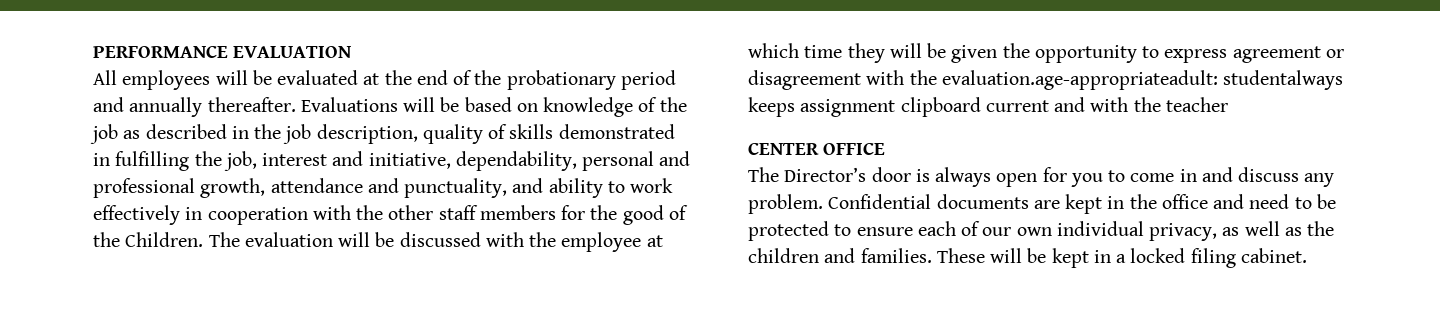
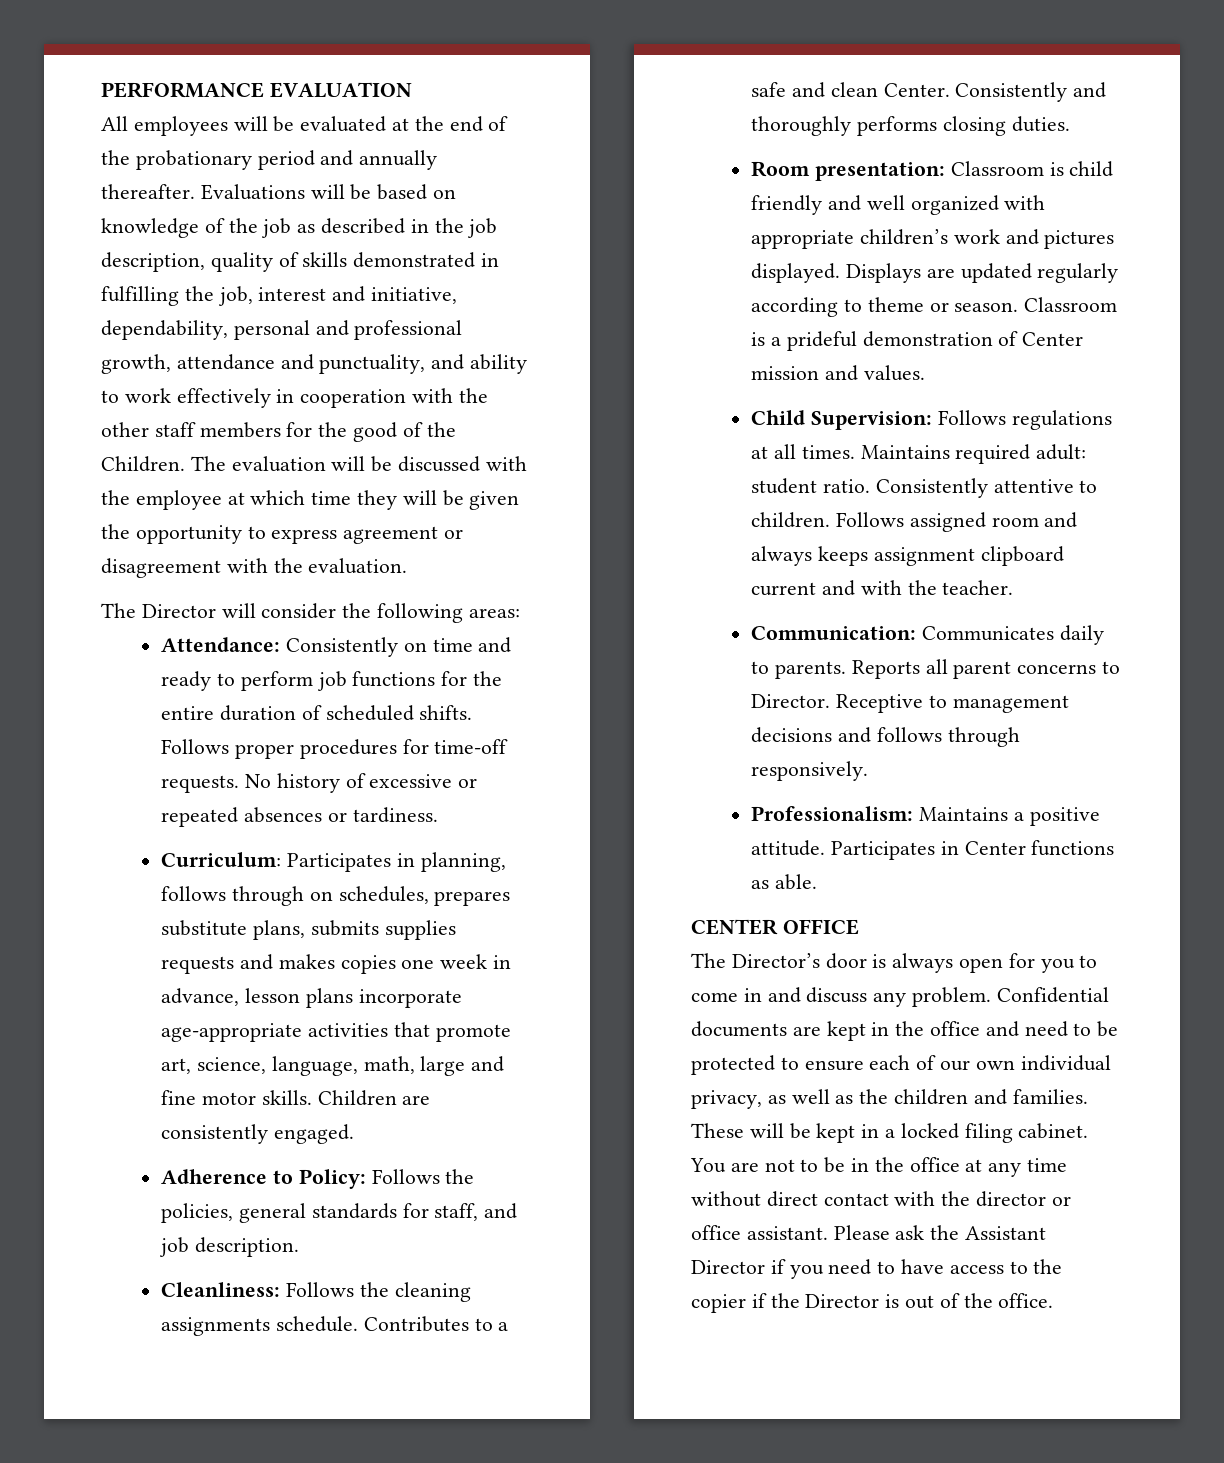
[941,70,1344,90] evaluation.age-appropriateadult: studentalways -> [308,558,408,574] [101,603,520,623] [161,637,512,657] [161,671,502,691] [161,705,473,721] [161,739,509,759] [161,773,478,793] [161,807,438,827] [161,852,506,872] [161,886,511,906] [161,920,456,940] [161,954,511,974] [161,988,462,1008] [161,1022,511,1042] [161,1056,505,1076] [161,1090,431,1106] [161,1124,354,1144] [161,1169,475,1189] [161,1203,518,1223] [159,1237,299,1257] [161,1282,471,1302] [161,1316,509,1336] [751,82,1107,102] [751,116,1070,136] [751,161,1114,181] [751,195,1046,215] [751,229,1115,249] [751,263,1119,283] [751,297,1118,317] [751,331,1084,351] [751,365,925,381] [751,410,1112,430] [751,444,1087,464] [751,478,1098,498] [751,512,1078,532] [751,546,813,566] evaluation. // The Director will consider the following areas: // Attendance: Consistently on time and ready to perform job functions for the entire duration of scheduled shifts. Follows proper procedures for time-off requests. No history of excessive or repeated absences or tardiness. // Curriculum: Participates in planning, follows through on schedules, prepares substitute plans, submits supplies requests and makes copies one week in advance, lesson plans incorporate age-appropriate activities that promote art, science, language, math, large and fine motor skills. Children are consistently engaged. // Adherence to Policy: Follows the policies, general standards for staff, and job description. // Cleanliness: Follows the cleaning assignments schedule. Contributes to a safe and clean Center. Consistently and thoroughly performs closing duties. // Room presentation: Classroom is child friendly and well organized with appropriate children’s work and pictures displayed. Displays are updated regularly according to theme or season. Classroom is a prideful demonstration of Center mission and values. // Child Supervision: Follows regulations at all times. Maintains required adult: student ratio. Consistently attentive to children. Follows assigned room and always
[1165,97,1228,112] teacher -> [942,580,1014,595] [751,625,1104,645] [751,659,1120,679] [751,694,1069,713] [751,727,1020,747] [751,761,869,781] [751,806,1100,826] [751,840,1115,860] [751,874,817,890] teacher. // Communication: Communicates daily to parents. Reports all parent concerns to Director. Receptive to management decisions and follows through responsively. // Professionalism: Maintains a positive attitude. Participates in Center functions as able.
(1307, 255) none -> [690,1157,1068,1177] [691,1191,1071,1207] [691,1225,1047,1240] [691,1259,1063,1279] [691,1293,1054,1313] You are not to be in the office at any time without direct contact with the director or office assistant. Please ask the Assistant Director if you need to have access to the copier if the Director is out of the office.

